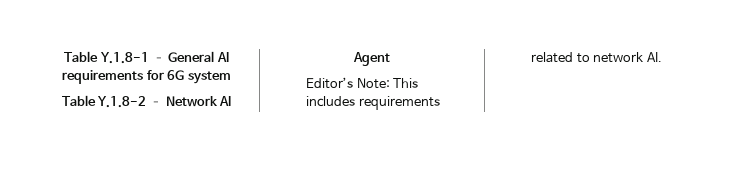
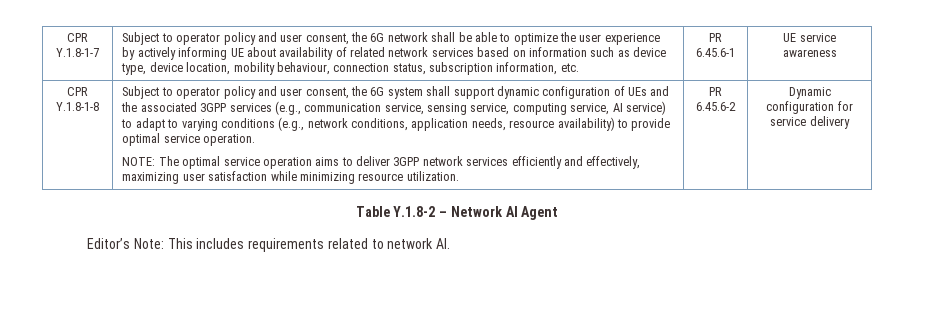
[64,51,229,64] [62,70,231,84] Table Y.1.8-1 – General AI requirements for 6G system -> [67,33,88,42] [56,48,99,57] [122,32,660,45] [122,47,667,60] [121,62,579,75] [709,33,722,42] [696,48,735,57] [783,33,836,42] [782,49,837,57] [67,87,88,96] [56,102,99,111] [122,86,670,99] [121,101,666,115] [121,117,671,131] [122,133,256,146] [122,156,641,169] [122,171,459,184] [709,87,722,96] [696,102,736,111] [788,87,831,99] [766,101,853,114] [770,116,850,129] CPR Y.1.8-1-7 | Subject to operator policy and user consent, the 6G network shall be able to optimize the user experience by actively informing UE about availability of related network services based on information such as device type, device location, mobility behaviour, connection status, subscription information, etc. | PR 6.45.6-1 | UE service awareness // CPR Y.1.8-1-8 | Subject to operator policy and user consent, the 6G system shall support dynamic configuration of UEs and the associated 3GPP services (e.g., communication service, sensing service, computing service, AI service) to adapt to varying conditions (e.g., network conditions, application needs, resource availability) to provide optimal service operation. // NOTE: The optimal service operation aims to deliver 3GPP network services efficiently and effectively, maximizing user satisfaction while minimizing resource utilization. | PR 6.45.6-2 | Dynamic configuration for service delivery

